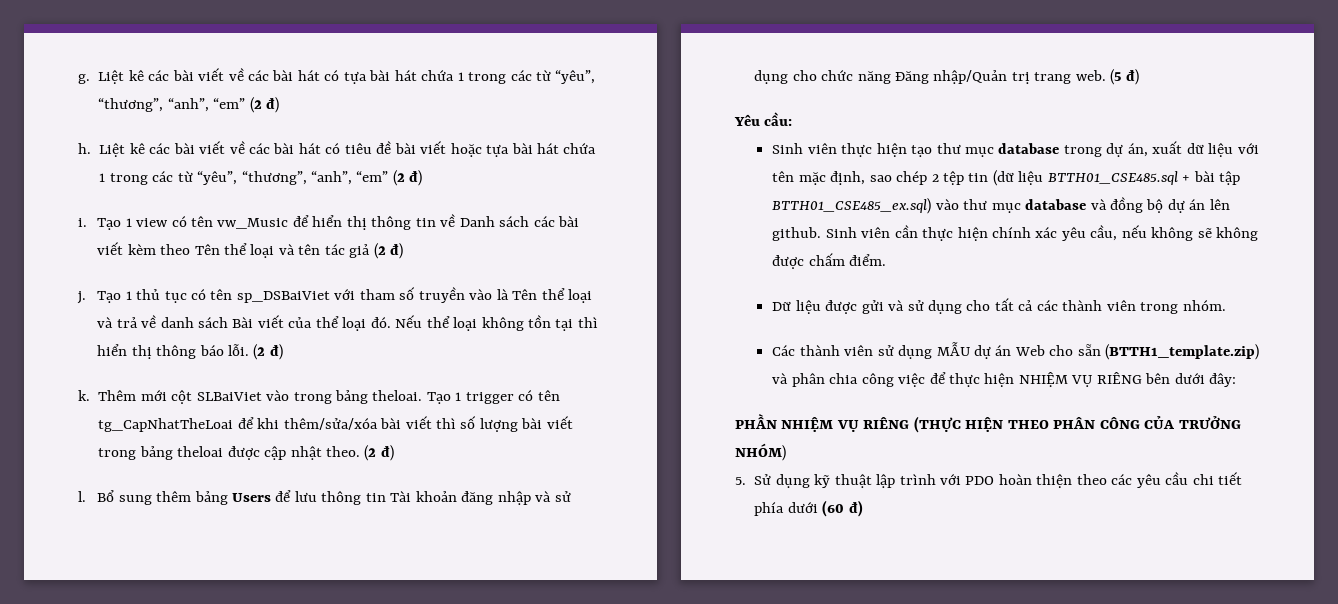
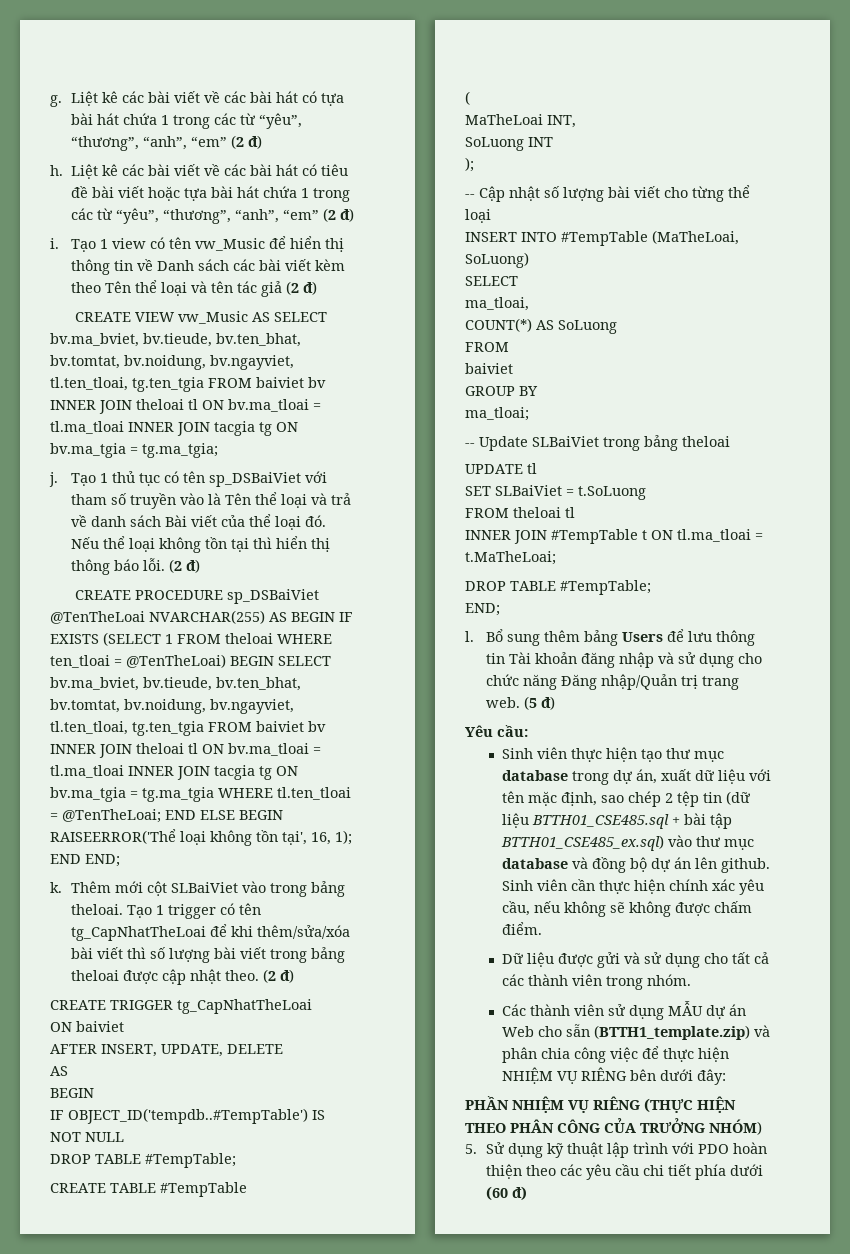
(404, 251) none -> [74,311,327,324] [50,333,301,347] [50,355,294,370] [50,377,326,392] [50,399,321,414] [50,421,298,436] [50,443,218,458] // CREATE VIEW vw_Music AS SELECT bv.ma_bviet, bv.tieude, bv.ten_bhat, bv.tomtat, bv.noidung, bv.ngayviet, tl.ten_tloai, tg.ten_tgia FROM baiviet bv INNER JOIN theloai tl ON bv.ma_tloai = tl.ma_tloai INNER JOIN tacgia tg ON bv.ma_tgia = tg.ma_tgia;
(283, 352) none -> [74,589,319,604] [50,610,353,624] [50,632,332,646] [50,654,331,668] [50,677,301,691] [50,699,294,714] [50,721,326,736] [50,743,321,758] [50,765,298,780] [50,787,351,802] [50,809,283,823] [50,829,352,846] [50,854,120,867] // CREATE PROCEDURE sp_DSBaiViet @TenTheLoai NVARCHAR(255) AS BEGIN IF EXISTS (SELECT 1 FROM theloai WHERE ten_tloai = @TenTheLoai) BEGIN SELECT bv.ma_bviet, bv.tieude, bv.ten_bhat, bv.tomtat, bv.noidung, bv.ngayviet, tl.ten_tloai, tg.ten_tgia FROM baiviet bv INNER JOIN theloai tl ON bv.ma_tloai = tl.ma_tloai INNER JOIN tacgia tg ON bv.ma_tgia = tg.ma_tgia WHERE tl.ten_tloai = @TenTheLoai; END ELSE BEGIN RAISEERROR('Thể loại không tồn tại', 16, 1); END END;
(394, 453) none -> [50,999,312,1014] [50,1021,124,1032] [50,1044,283,1057] [50,1066,68,1076] [50,1088,94,1098] [50,1108,325,1124] [50,1132,124,1142] [50,1153,236,1168] [50,1182,247,1197] [465,91,470,105] [465,114,576,128] [465,137,553,151] [465,157,474,172] [465,185,750,202] [465,209,491,223] [465,230,739,246] [465,252,529,268] [465,276,518,286] [465,297,529,311] [465,318,617,334] [465,342,509,352] [465,363,513,374] [465,386,538,396] [465,407,529,421] [465,435,730,451] [465,463,537,474] [465,485,646,500] [465,507,575,518] [465,529,763,544] [465,551,556,565] [465,580,651,595] [465,603,500,616] // CREATE TRIGGER tg_CapNhatTheLoai // ON baiviet // AFTER INSERT, UPDATE, DELETE // AS // BEGIN // IF OBJECT_ID('tempdb..#TempTable') IS NOT NULL // DROP TABLE #TempTable; // CREATE TABLE #TempTable // ( // MaTheLoai INT, // SoLuong INT // ); // -- Cập nhật số lượng bài viết cho từng thể loại // INSERT INTO #TempTable (MaTheLoai, SoLuong) // SELECT // ma_tloai, // COUNT(*) AS SoLuong // FROM // baiviet // GROUP BY // ma_tloai; // -- Update SLBaiViet trong bảng theloai // UPDATE tl // SET SLBaiViet = t.SoLuong // FROM theloai tl // INNER JOIN #TempTable t ON tl.ma_tloai = t.MaTheLoai; // DROP TABLE #TempTable; // END;

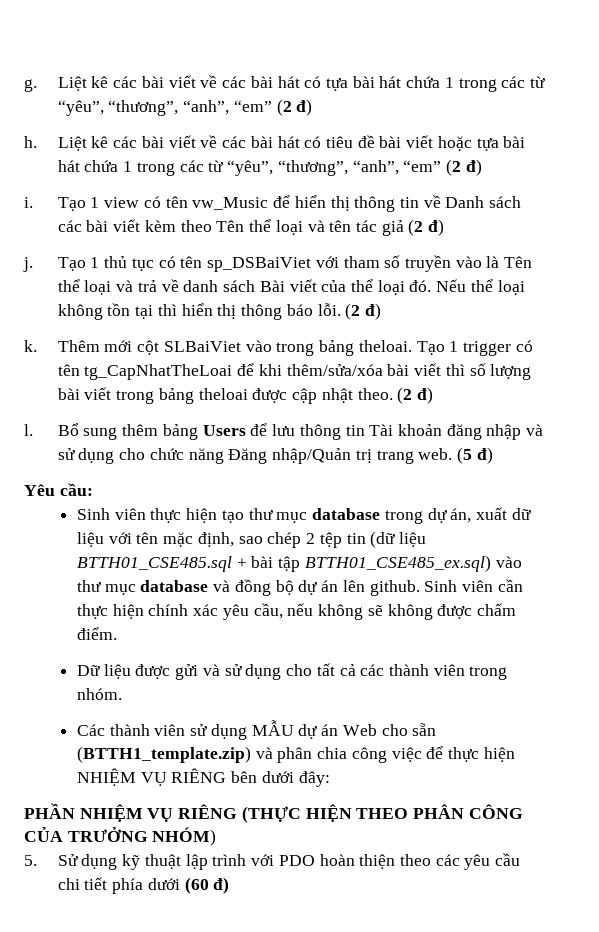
[74,311,327,324] [50,333,301,347] [50,355,294,370] [50,377,326,392] [50,399,321,414] [50,421,298,436] [50,443,218,458] // CREATE VIEW vw_Music AS SELECT bv.ma_bviet, bv.tieude, bv.ten_bhat, bv.tomtat, bv.noidung, bv.ngayviet, tl.ten_tloai, tg.ten_tgia FROM baiviet bv INNER JOIN theloai tl ON bv.ma_tloai = tl.ma_tloai INNER JOIN tacgia tg ON bv.ma_tgia = tg.ma_tgia; -> (445, 227) none
[74,589,319,604] [50,610,353,624] [50,632,332,646] [50,654,331,668] [50,677,301,691] [50,699,294,714] [50,721,326,736] [50,743,321,758] [50,765,298,780] [50,787,351,802] [50,809,283,823] [50,829,352,846] [50,854,120,867] // CREATE PROCEDURE sp_DSBaiViet @TenTheLoai NVARCHAR(255) AS BEGIN IF EXISTS (SELECT 1 FROM theloai WHERE ten_tloai = @TenTheLoai) BEGIN SELECT bv.ma_bviet, bv.tieude, bv.ten_bhat, bv.tomtat, bv.noidung, bv.ngayviet, tl.ten_tloai, tg.ten_tgia FROM baiviet bv INNER JOIN theloai tl ON bv.ma_tloai = tl.ma_tloai INNER JOIN tacgia tg ON bv.ma_tgia = tg.ma_tgia WHERE tl.ten_tloai = @TenTheLoai; END ELSE BEGIN RAISEERROR('Thể loại không tồn tại', 16, 1); END END; -> (381, 311) none
[50,999,312,1014] [50,1021,124,1032] [50,1044,283,1057] [50,1066,68,1076] [50,1088,94,1098] [50,1108,325,1124] [50,1132,124,1142] [50,1153,236,1168] [50,1182,247,1197] [465,91,470,105] [465,114,576,128] [465,137,553,151] [465,157,474,172] [465,185,750,202] [465,209,491,223] [465,230,739,246] [465,252,529,268] [465,276,518,286] [465,297,529,311] [465,318,617,334] [465,342,509,352] [465,363,513,374] [465,386,538,396] [465,407,529,421] [465,435,730,451] [465,463,537,474] [465,485,646,500] [465,507,575,518] [465,529,763,544] [465,551,556,565] [465,580,651,595] [465,603,500,616] // CREATE TRIGGER tg_CapNhatTheLoai // ON baiviet // AFTER INSERT, UPDATE, DELETE // AS // BEGIN // IF OBJECT_ID('tempdb..#TempTable') IS NOT NULL // DROP TABLE #TempTable; // CREATE TABLE #TempTable // ( // MaTheLoai INT, // SoLuong INT // ); // -- Cập nhật số lượng bài viết cho từng thể loại // INSERT INTO #TempTable (MaTheLoai, SoLuong) // SELECT // ma_tloai, // COUNT(*) AS SoLuong // FROM // baiviet // GROUP BY // ma_tloai; // -- Update SLBaiViet trong bảng theloai // UPDATE tl // SET SLBaiViet = t.SoLuong // FROM theloai tl // INNER JOIN #TempTable t ON tl.ma_tloai = t.MaTheLoai; // DROP TABLE #TempTable; // END; -> (433, 395) none

